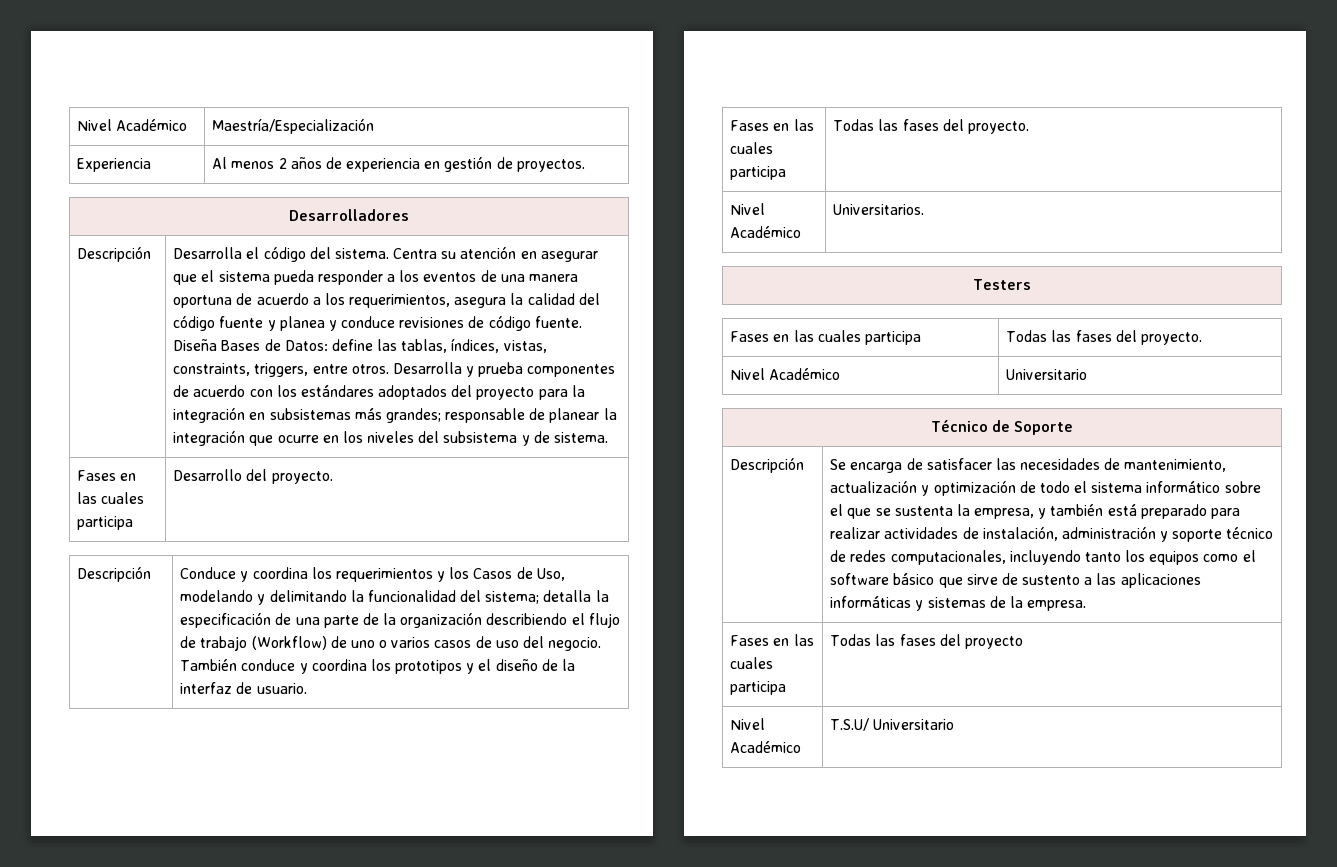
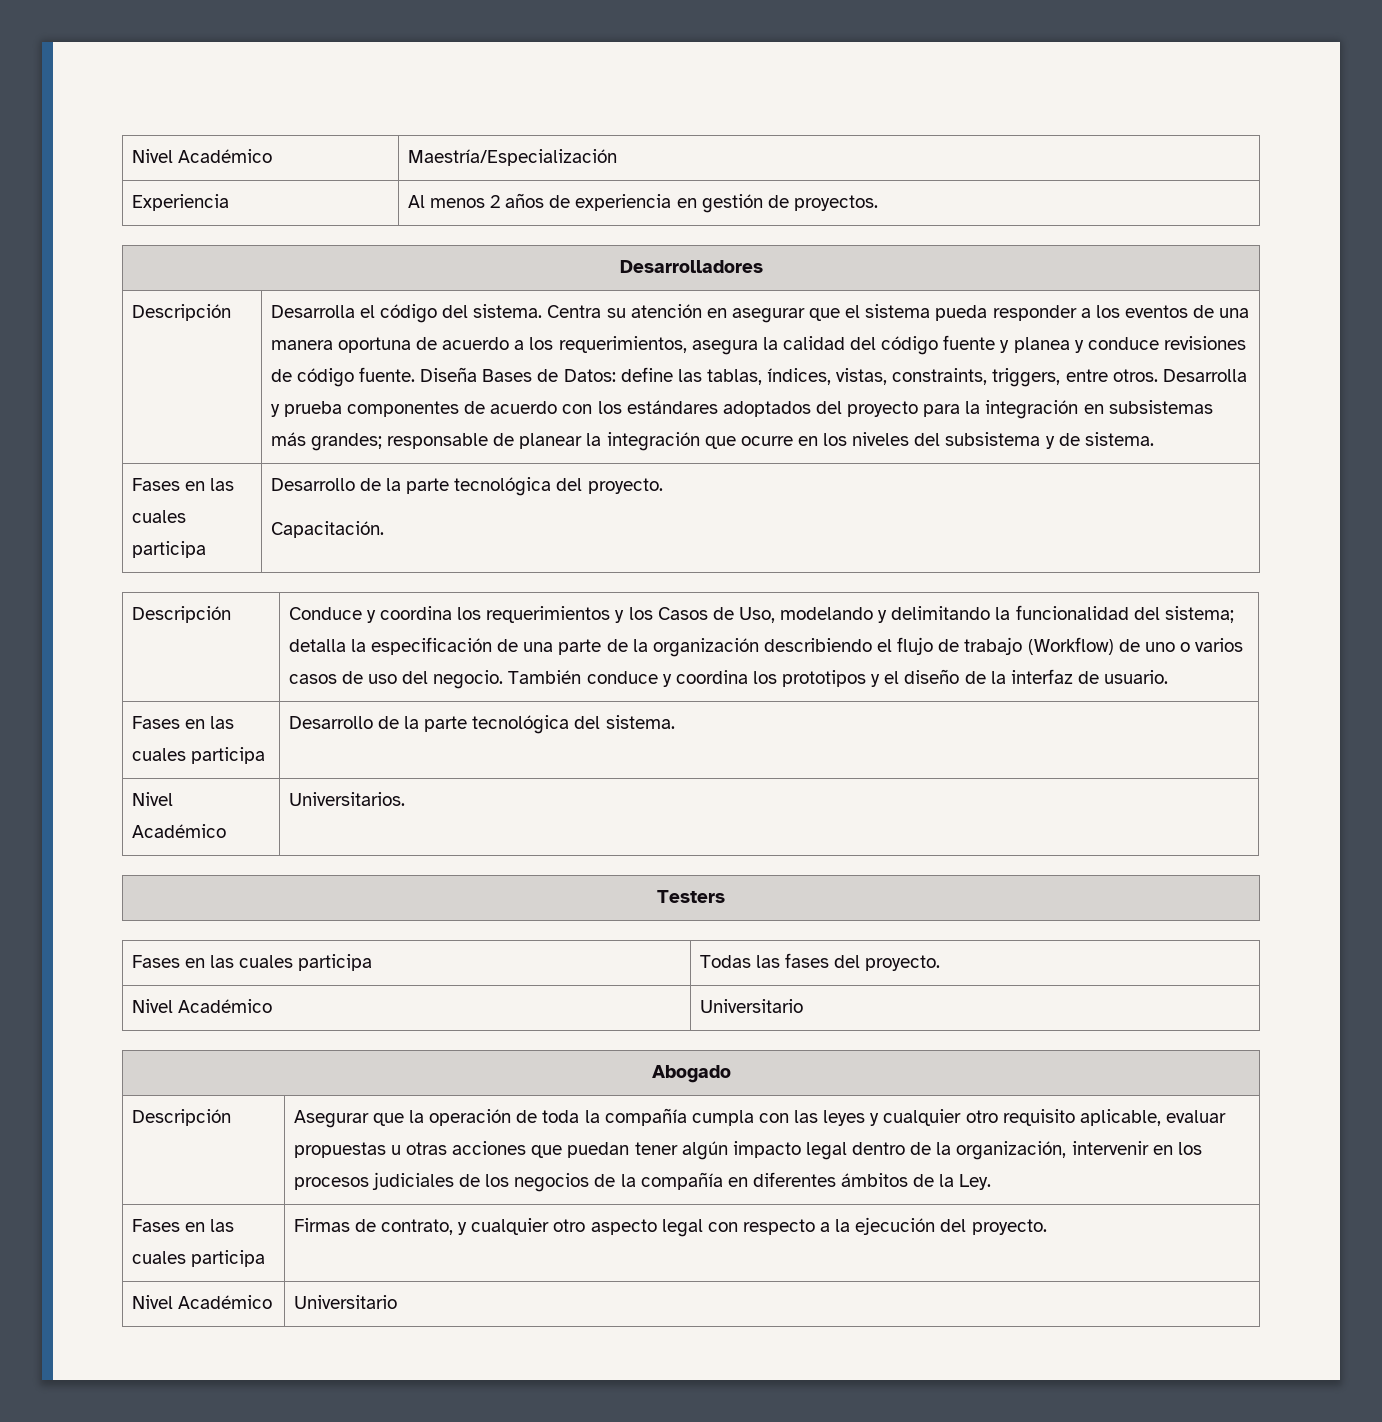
[246,469,333,484] del proyecto. -> [359,477,663,496] [270,521,384,538] de la parte tecnológica del proyecto. // Capacitación.
[833,119,1029,134] Todas las fases del proyecto. -> [288,715,675,734] Desarrollo de la parte tecnológica del sistema.
[930,420,1074,435] [730,457,805,473] [830,458,1227,473] [830,480,1261,496] [830,504,1241,519] [830,526,1274,542] [830,550,1256,565] [830,573,1201,588] [830,596,1087,611] [730,634,814,646] [730,657,774,669] [730,681,787,695] [830,634,1023,649] [730,718,766,730] [730,741,802,753] [830,718,870,731] Técnico de Soporte // Descripción | Se encarga de satisfacer las necesidades de mantenimiento, actualización y optimización de todo el sistema informático sobre el que se sustenta la empresa, y también está preparado para realizar actividades de instalación, administración y soporte técnico de redes computacionales, incluyendo tanto los equipos como el software básico que sirve de sustento a las aplicaciones informáticas y sistemas de la empresa. // Fases en las cuales participa | Todas las fases del proyecto // Nivel Académico | T.S.U/ -> [651,1065,731,1083] [131,1109,231,1126] [293,1108,1226,1128] [293,1141,1202,1160] [293,1172,992,1192] [131,1219,234,1232] [131,1250,265,1267] [293,1217,1047,1237] [131,1295,272,1309] Abogado // Descripción | Asegurar que la operación de toda la compañía cumpla con las leyes y cualquier otro requisito aplicable, evaluar propuestas u otras acciones que puedan tener algún impacto legal dentro de la organización, intervenir en los procesos judiciales de los negocios de la compañía en diferentes ámbitos de la Ley. // Fases en las cuales participa | Firmas de contrato, y cualquier otro aspecto legal con respecto a la ejecución del proyecto. // Nivel Académico |

